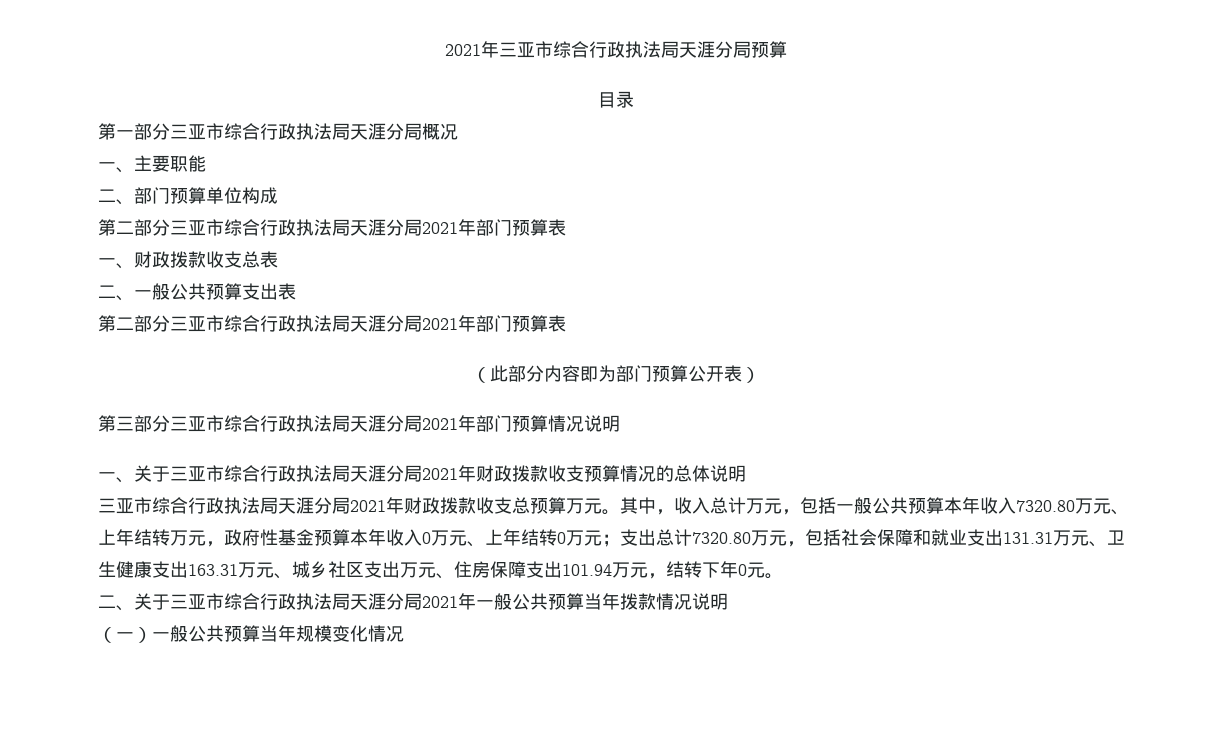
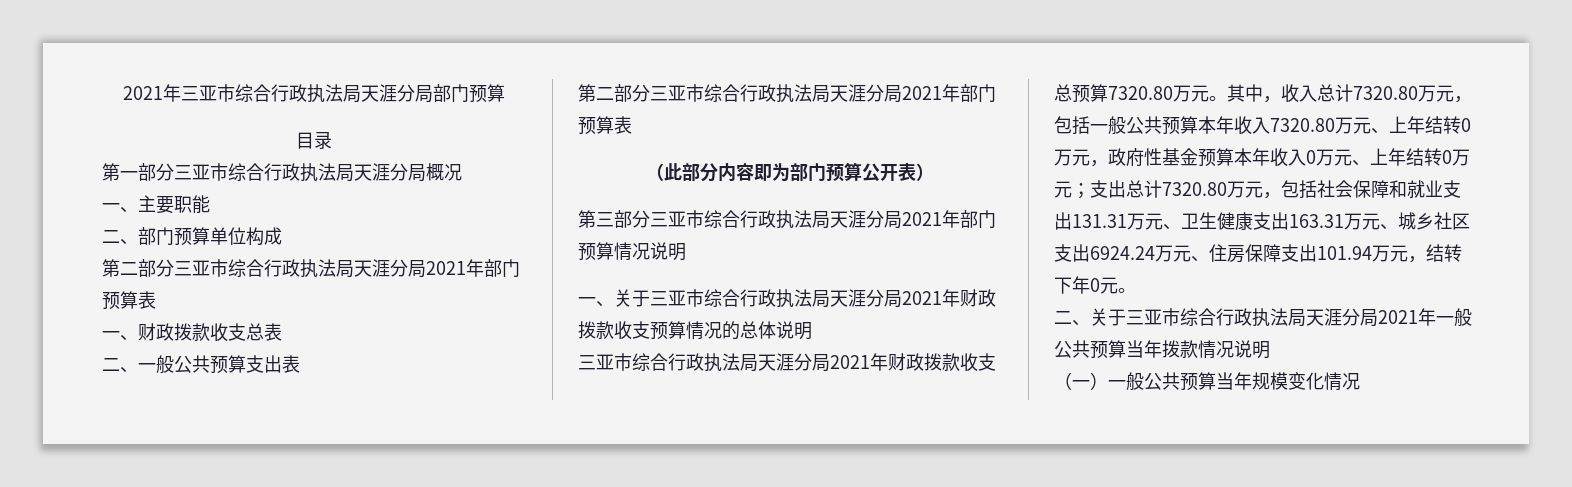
(751, 49) none -> [433,84,469,102] 部门
(566, 505) none -> [1108,86,1173,100] 7320.80
(746, 505) none -> [1353,86,1418,100] 7320.80
(170, 537) none -> [1461,118,1471,132] 0
(400, 569) none -> [1090,246,1155,260] 6924.24

